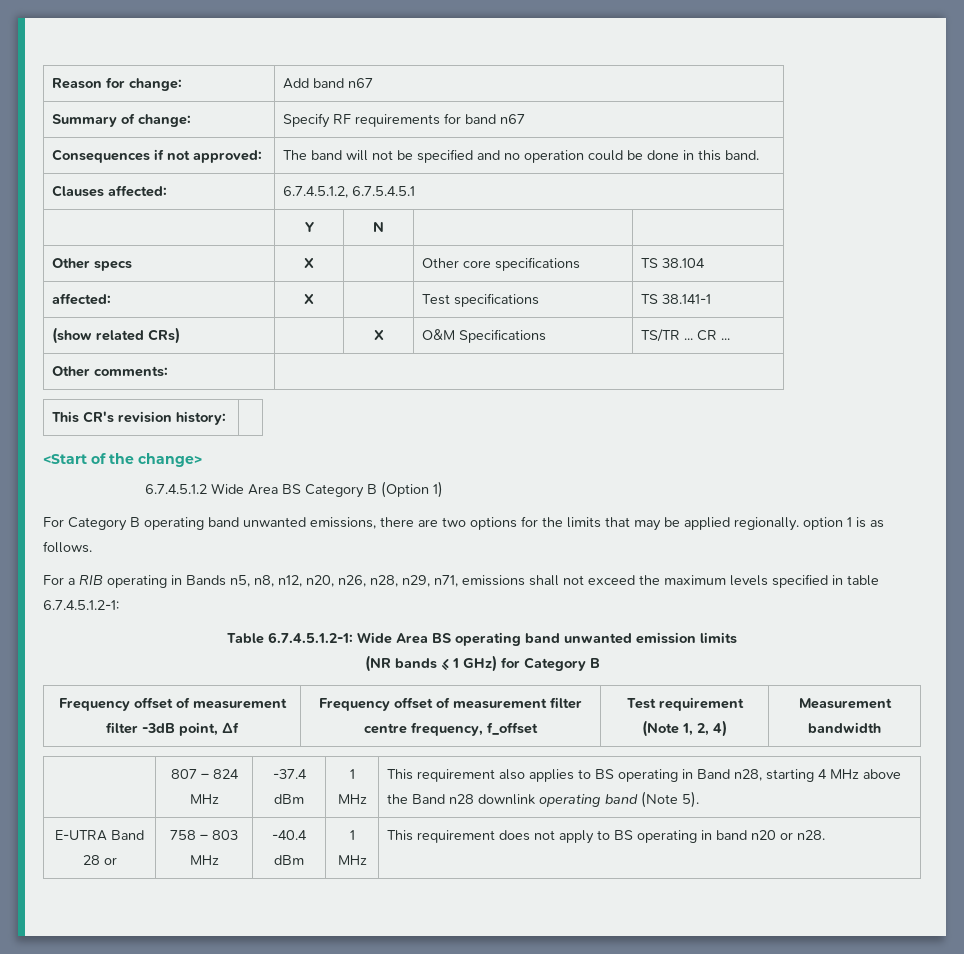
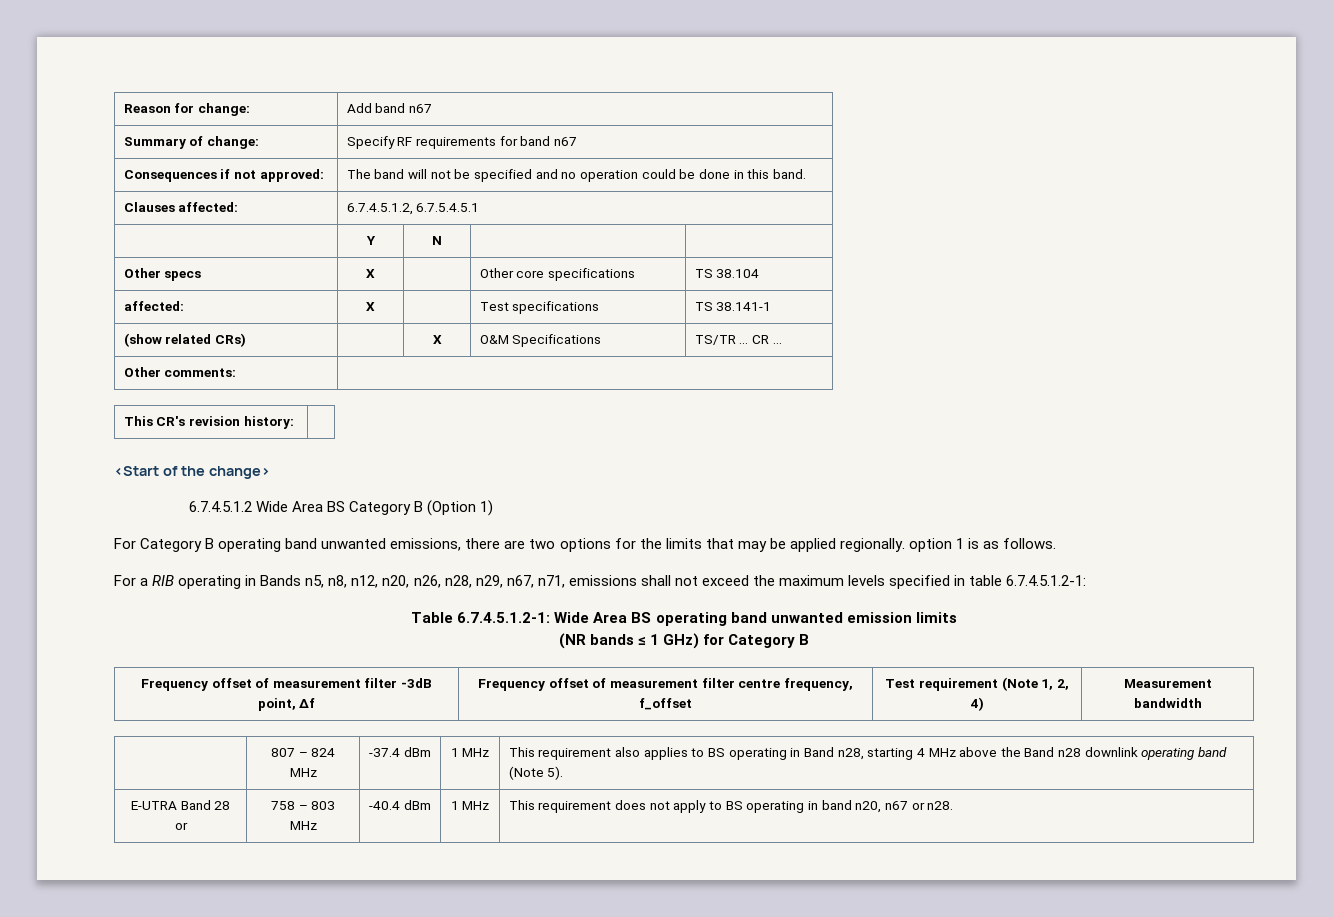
(430, 581) none -> [506,575,534,588] n67,
[750,830,776,840] n20 -> [855,801,908,813] n20, n67

